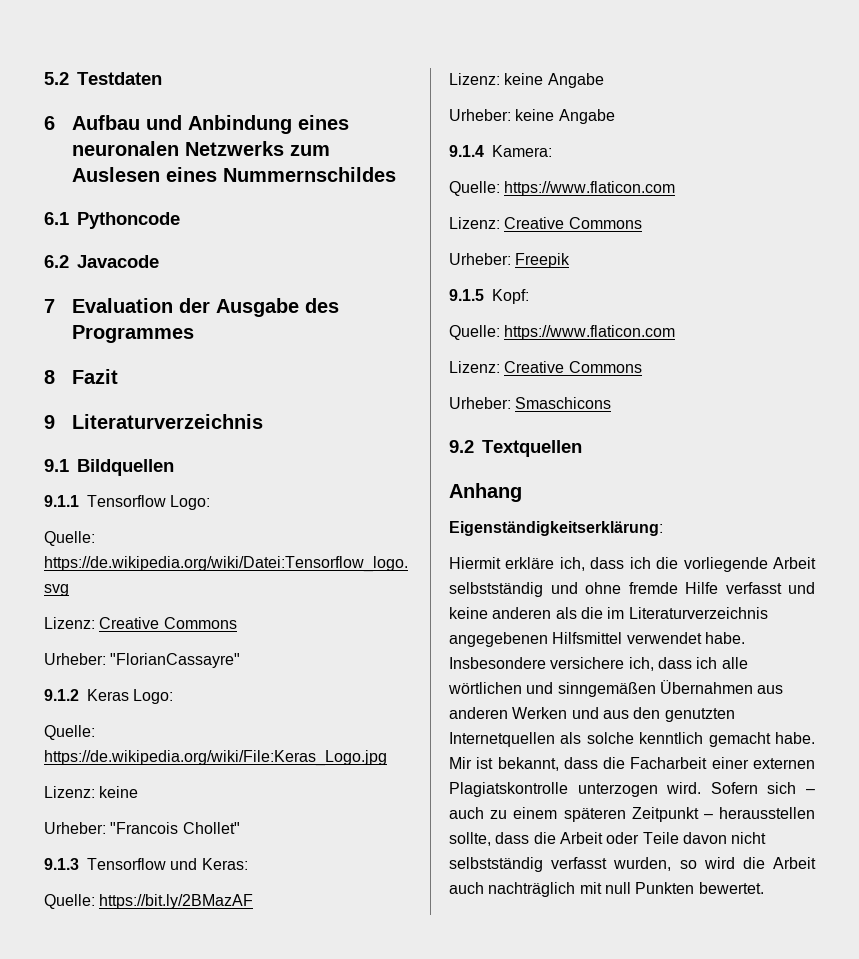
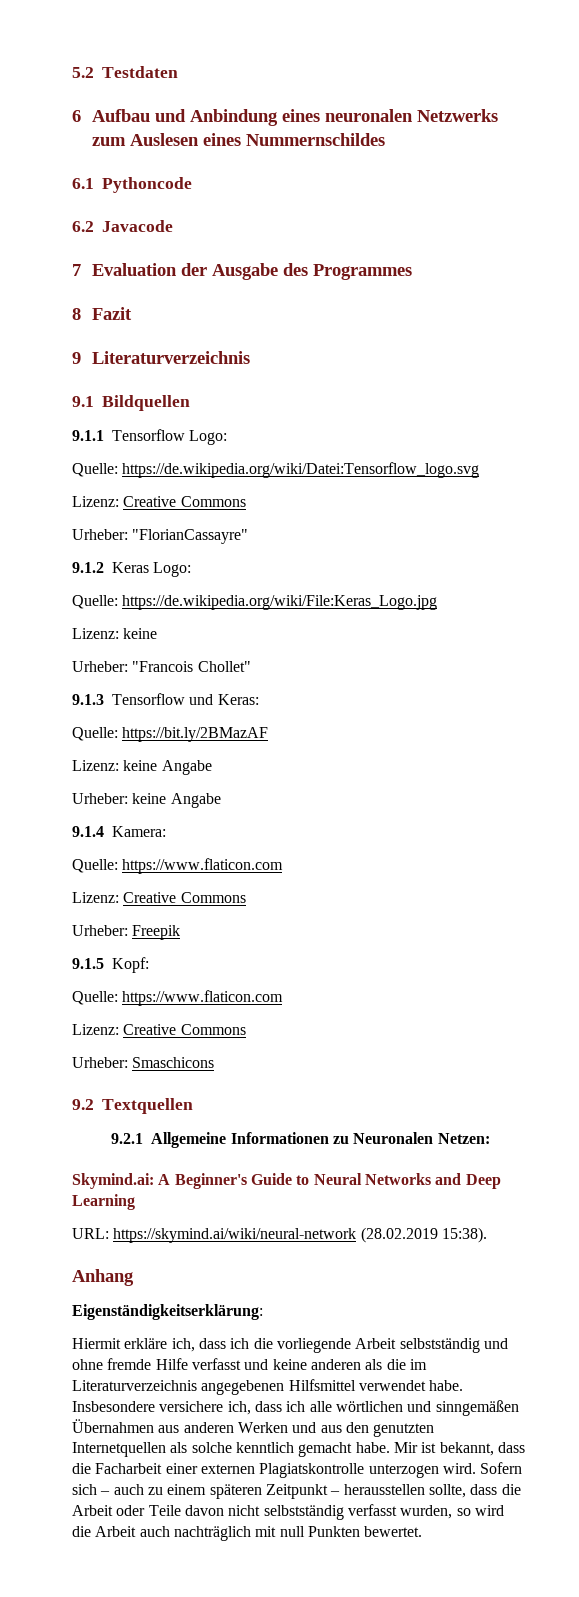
(582, 448) none -> [111,1132,490,1148] [72,1173,501,1189] [72,1194,135,1210] [72,1227,487,1243] // 9.2.1 Allgemeine Informationen zu Neuronalen Netzen: // Skymind.ai: A Beginner's Guide to Neural Networks and Deep Learning // URL: https://skymind.ai/wiki/neural-network (28.02.2019 15:38).

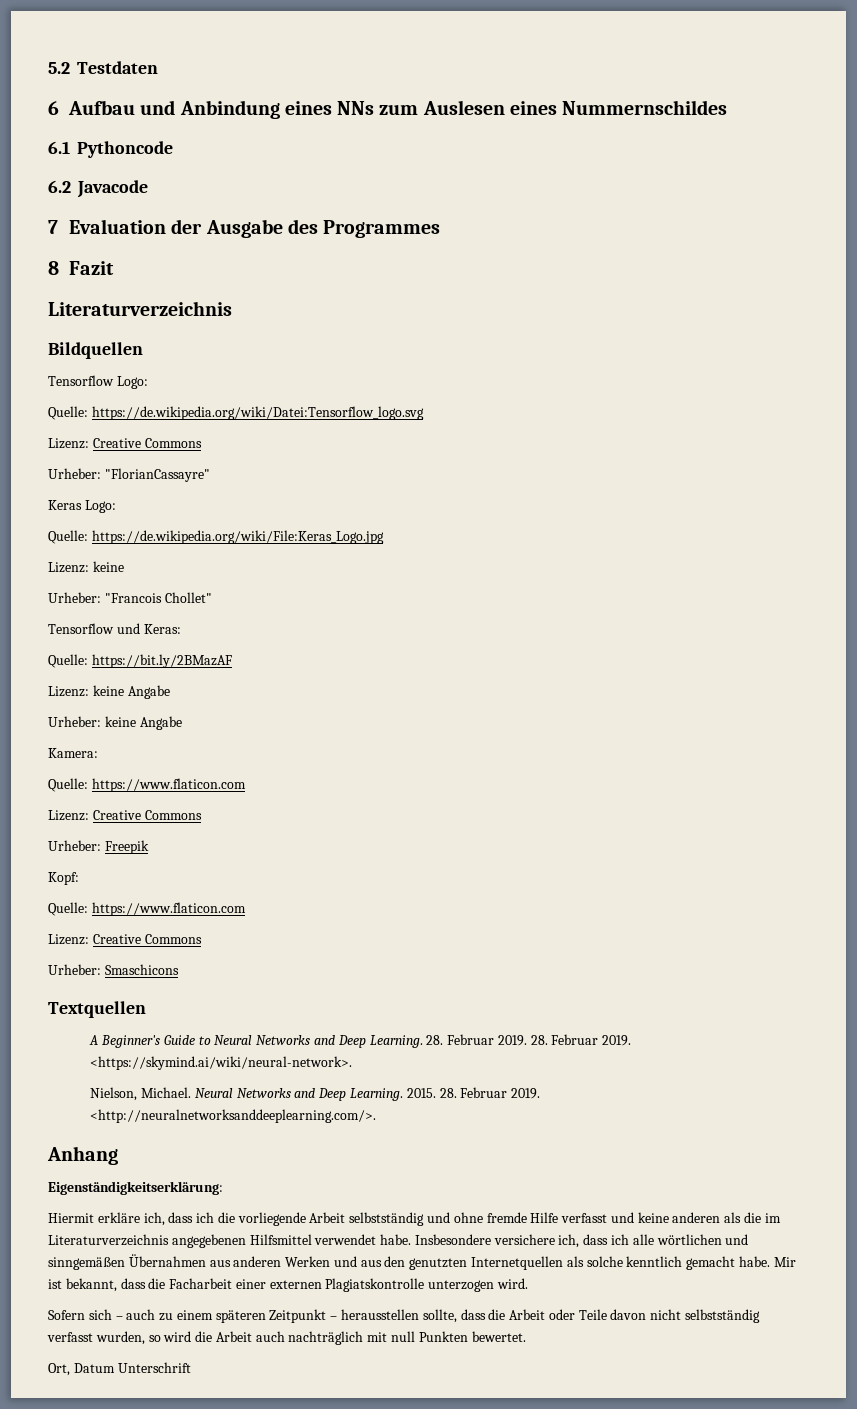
[324,109,498,122] neuronalen Netzwerks -> [337,101,375,115] NNs
[72,352,81,364] 9 -> (115, 268) none
[72,396,94,407] 9.1 -> (232, 308) none
[72,430,104,441] 9.1.1 -> (143, 350) none
[72,562,104,573] 9.1.2 -> (210, 475) none
[72,694,104,705] 9.1.3 -> (212, 597) none
[72,826,104,837] 9.1.4 -> (182, 723) none
[72,958,104,969] 9.1.5 -> (149, 847) none
[72,1099,94,1110] 9.2 -> (179, 969) none
[111,1132,490,1148] [72,1173,154,1189] 9.2.1 Allgemeine Informationen zu Neuronalen Netzen: // Skymind.ai: -> (146, 1009) none
[72,1194,135,1210] [72,1227,487,1243] Learning // URL: https://skymind.ai/wiki/neural-network (28.02.2019 15:38). -> [369,1034,632,1048] [90,1056,353,1070] [90,1087,541,1101] [90,1109,377,1123] Learning. 28. Februar 2019. 28. Februar 2019. <https://skymind.ai/wiki/neural-network>. // Nielson, Michael. Neural Networks and Deep Learning. 2015. 28. Februar 2019. <http://neuralnetworksanddeeplearning.com/>.
(476, 1468) none -> (529, 1283) //
(423, 1531) none -> [48,1362,191,1376] // Ort, Datum Unterschrift

